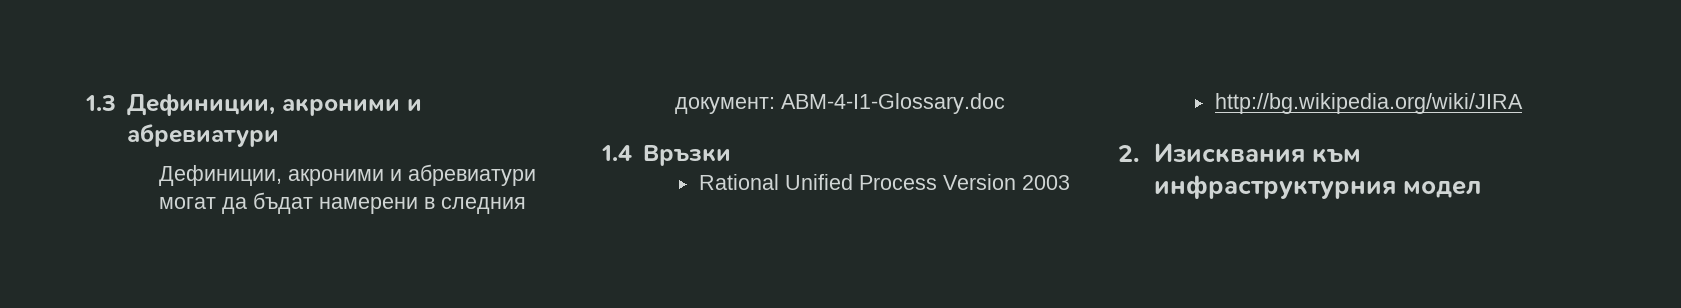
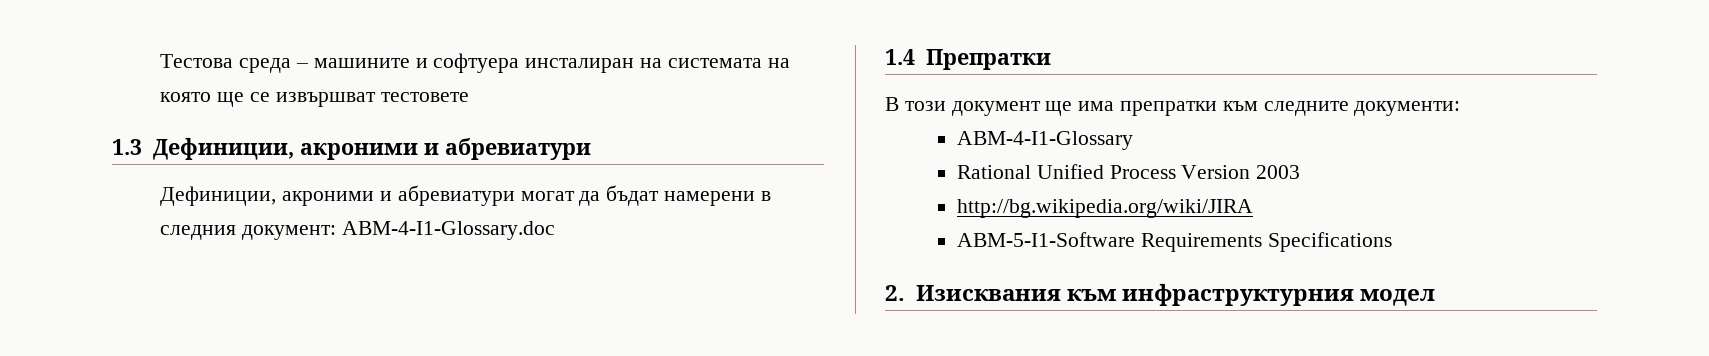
(85, 103) none -> [160,53,790,73] [160,92,469,107] Тестова среда – машините и софтуера инсталиран на системата на която ще се извършват тестовете //
[642,145,731,166] Връзки -> [925,49,1051,70] [885,97,1461,116] [956,131,1133,150] Препратки // В този документ ще има препратки към следните документи: // ABM-4-I1-Glossary
(1523, 103) none -> [956,232,1392,252] // ABM-5-I1-Software Requirements Specifications

